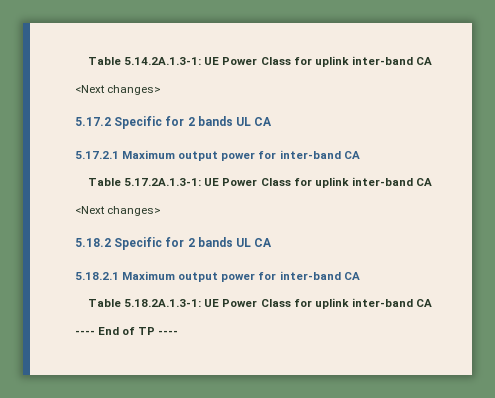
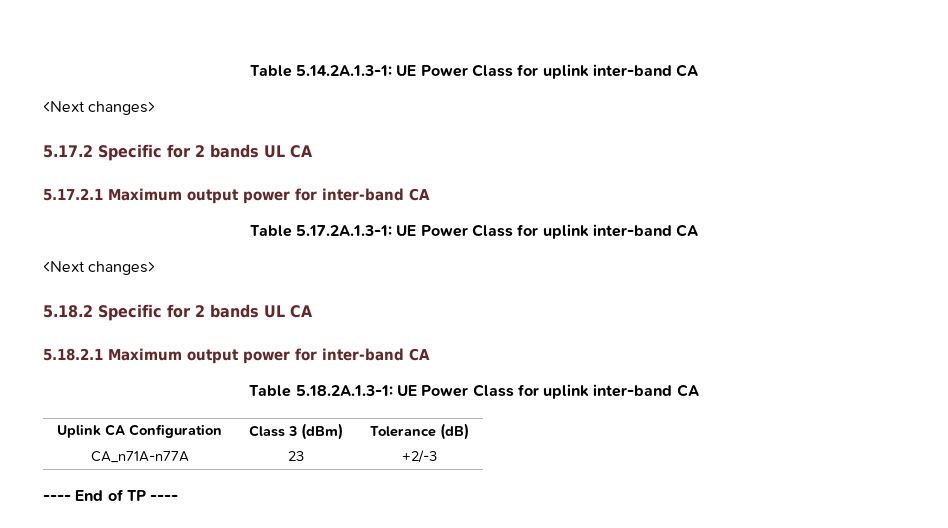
(432, 303) none -> [57,424,222,438] [249,423,343,440] [370,423,469,440] [90,451,189,463] [288,451,304,461] [402,450,437,463] // Uplink CA Configuration | Class 3 (dBm) | Tolerance (dB) // CA_n71A-n77A | 23 | +2/-3

